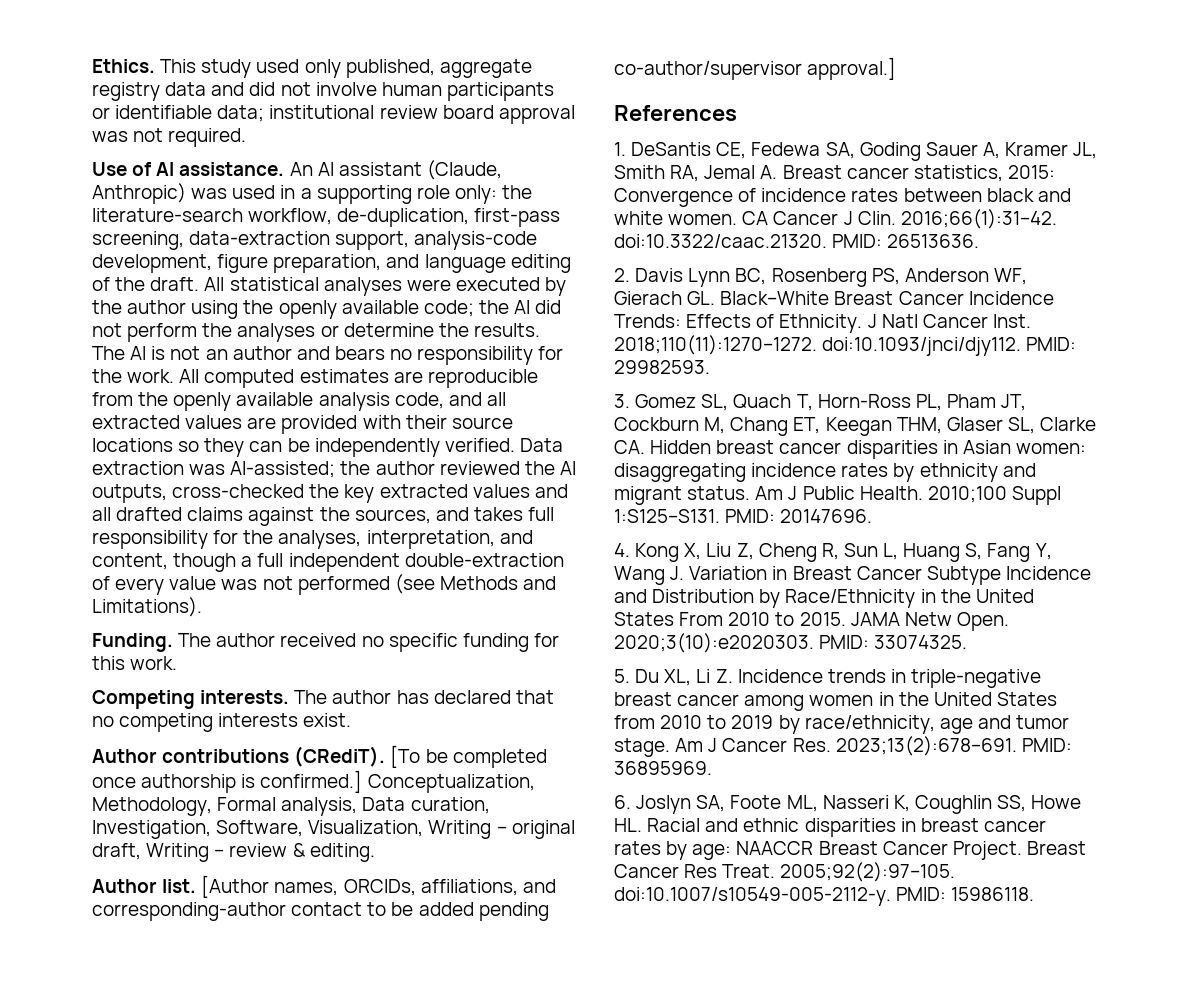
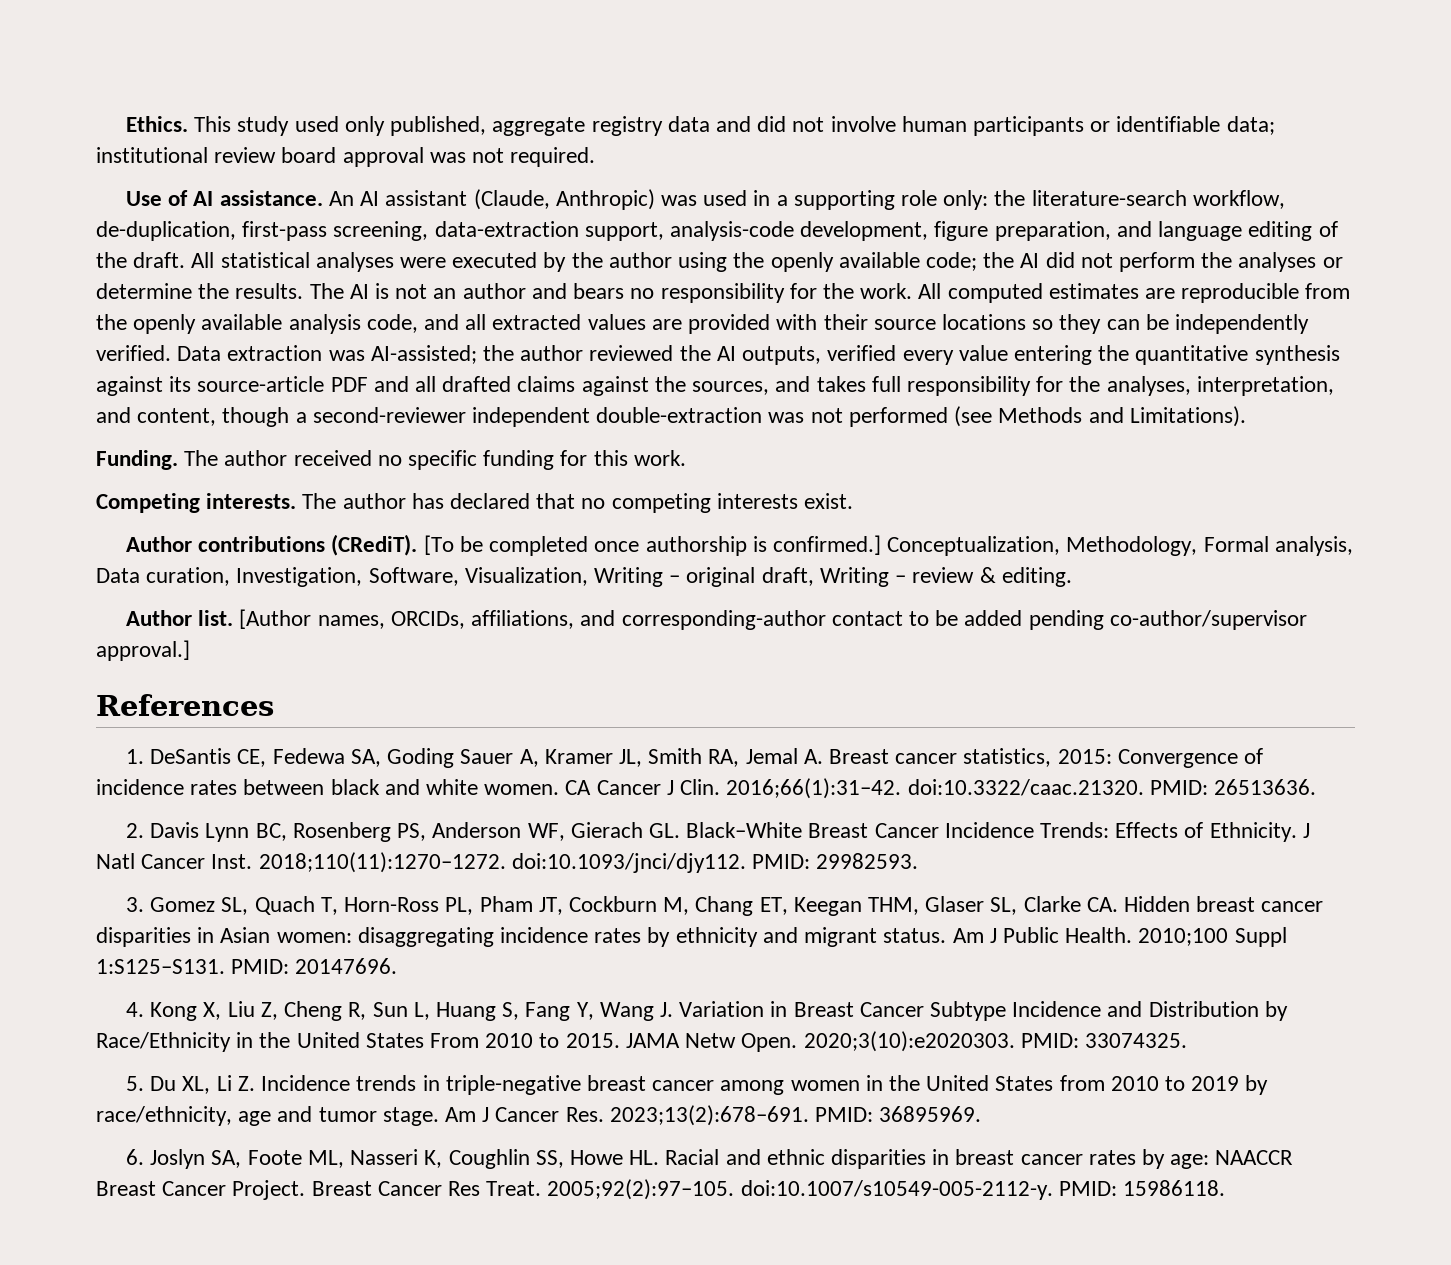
[172,484,530,503] cross-checked the key extracted values -> [827,345,1340,365] [96,376,368,396] verified every value entering the quantitative synthesis against its source-article PDF
[257,553,284,567] full -> [312,407,466,423] second-reviewer
[92,576,217,595] of every value -> (763, 415) none

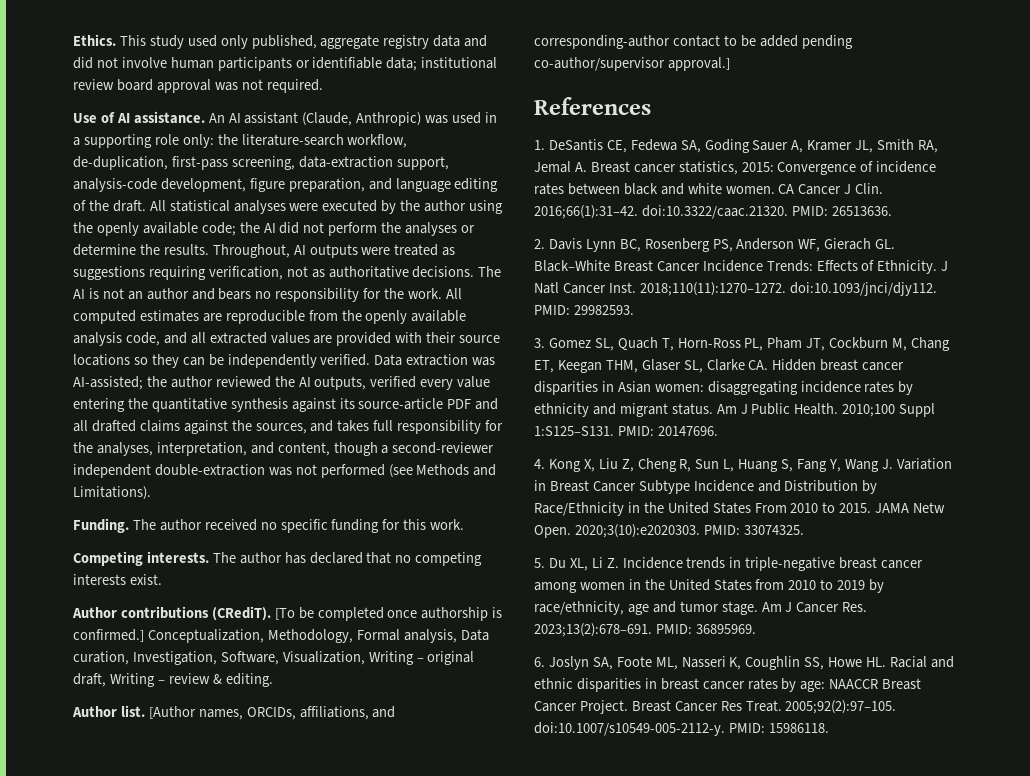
(304, 291) none -> [212,244,456,258] [73,266,475,280] Throughout, AI outputs were treated as suggestions requiring verification, not as authoritative decisions.

